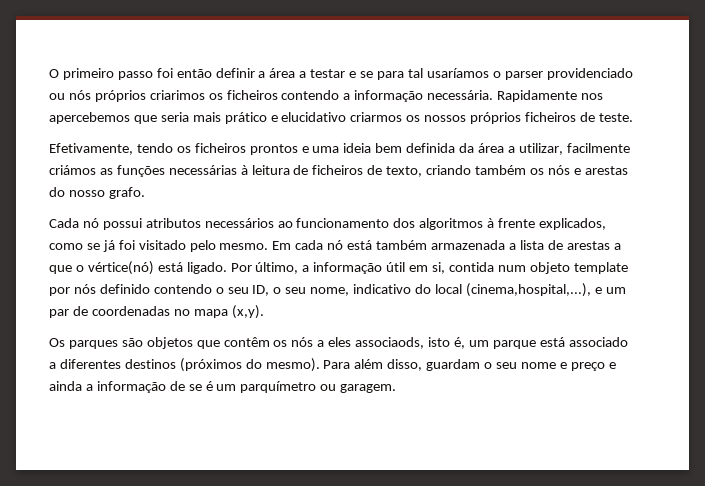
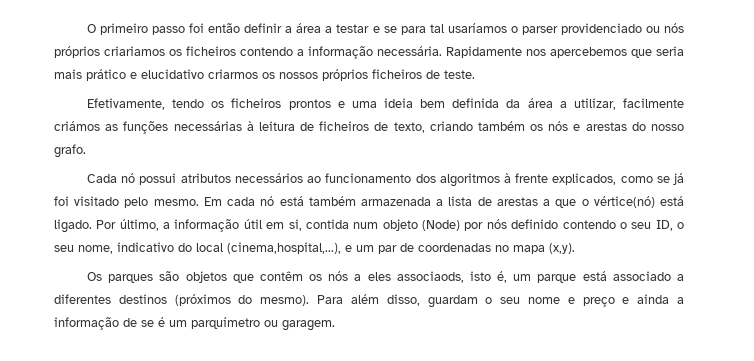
[149,90,205,100] criarimos -> [104,46,165,56] criariamos
[573,262,628,274] template -> [422,220,461,231] (Node)

